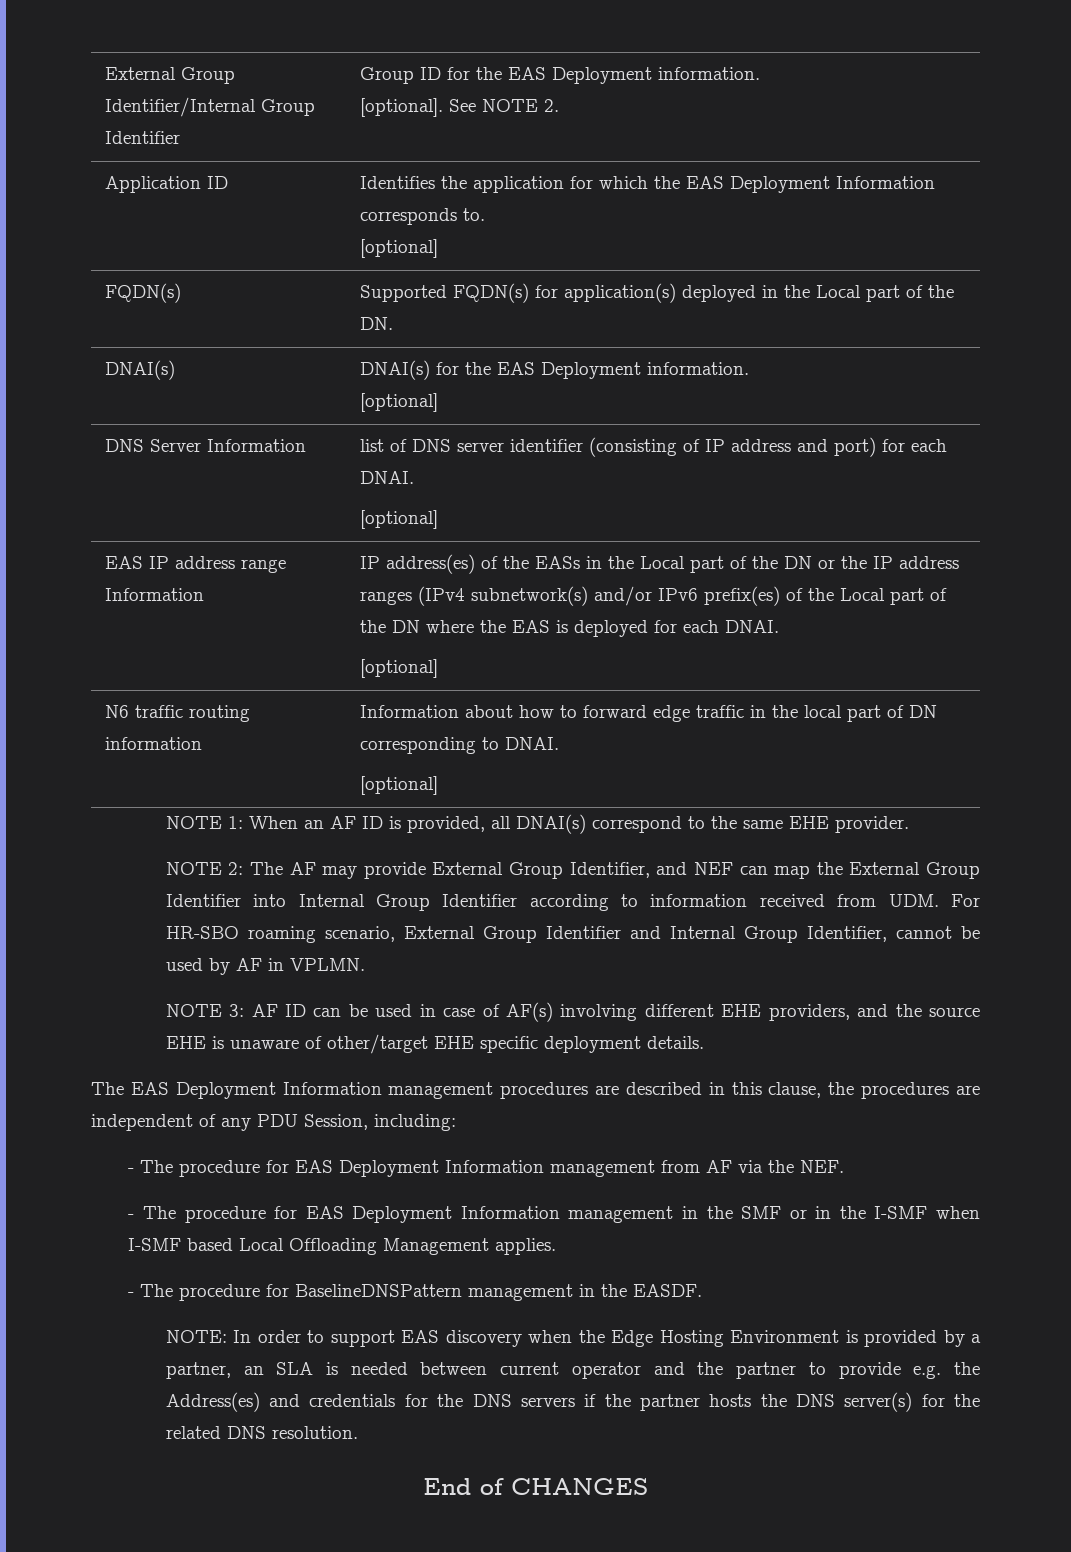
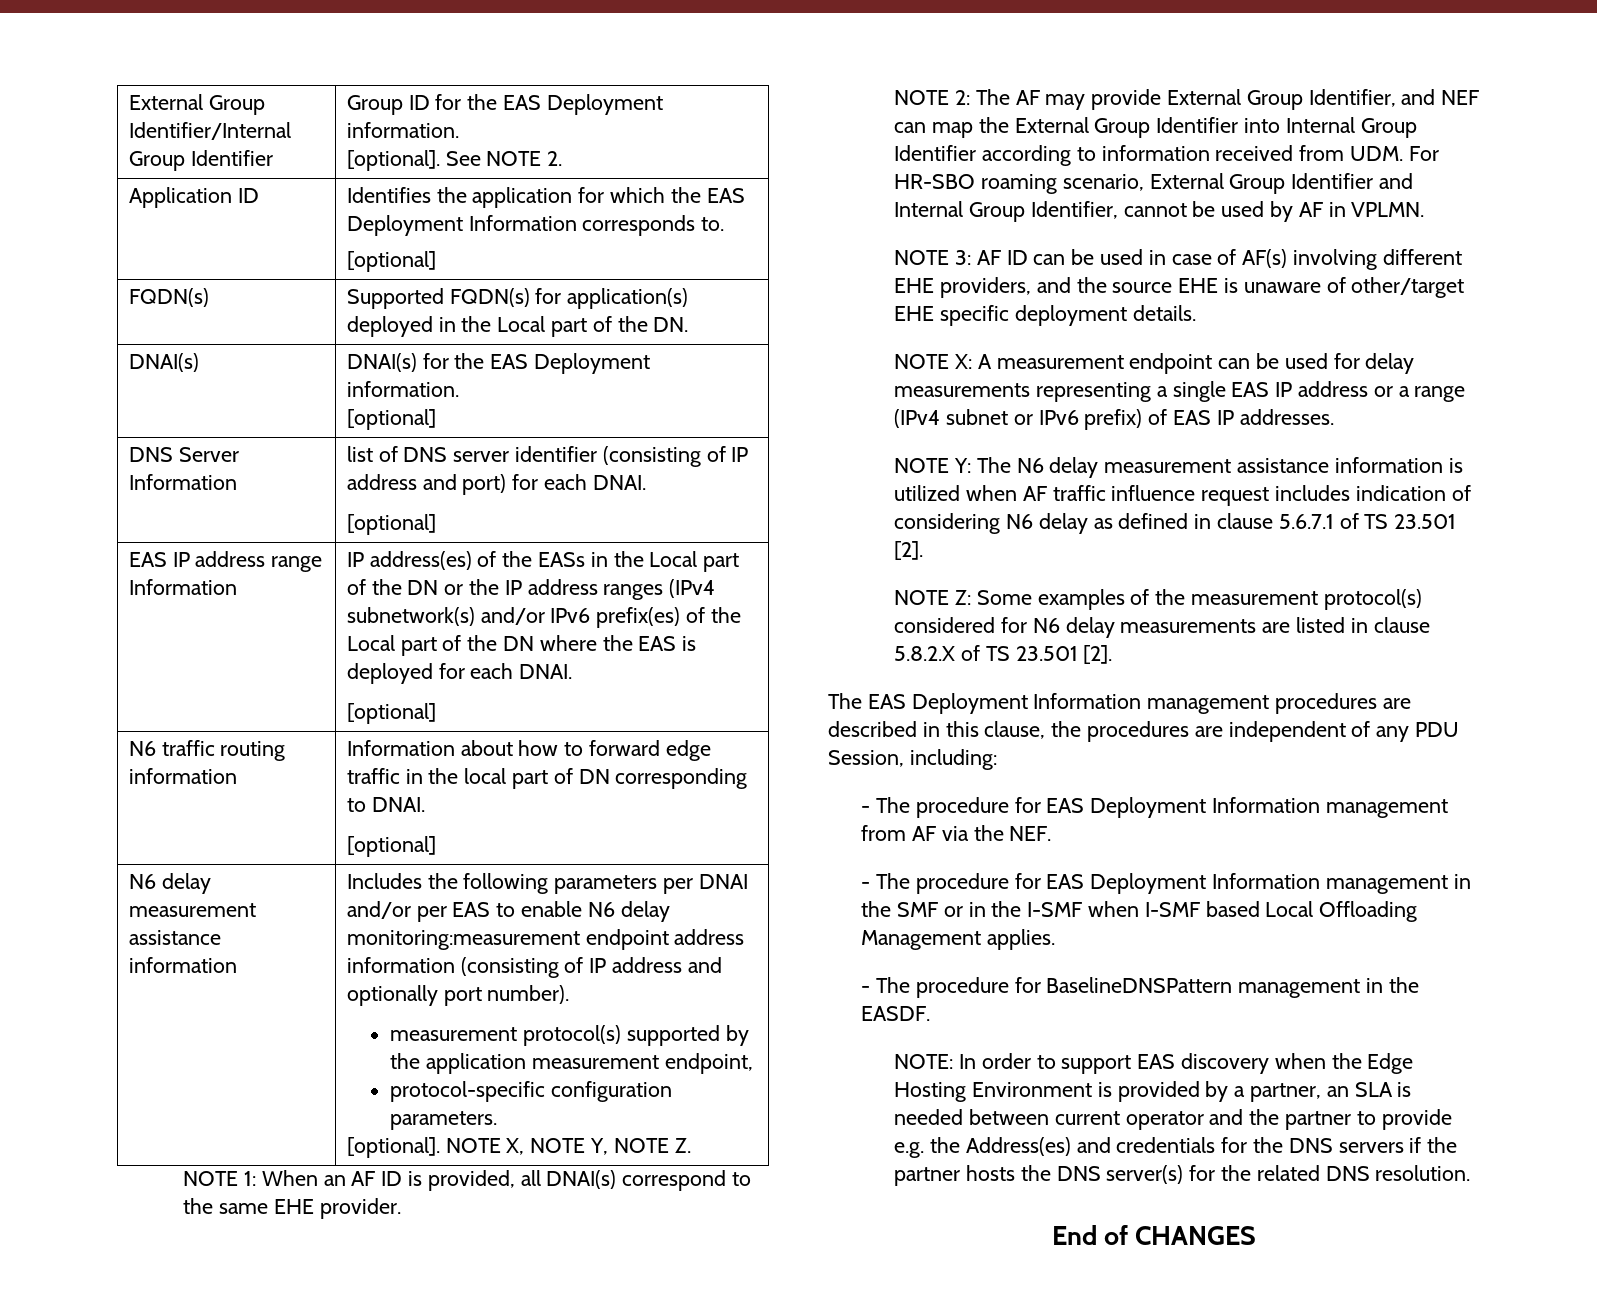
(439, 785) none -> [128,873,211,894] [128,903,256,917] [128,930,221,945] [128,957,237,973] [346,873,748,894] [346,901,670,922] [346,929,745,950] [346,957,722,978] [346,985,570,1006] [390,1025,749,1046] [390,1053,753,1074] [390,1081,673,1102] [390,1111,498,1130] [346,1137,691,1158] // N6 delay measurement assistance information | Includes the following parameters per DNAI and/or per EAS to enable N6 delay monitoring:measurement endpoint address information (consisting of IP address and optionally port number). // measurement protocol(s) supported by the application measurement endpoint, // protocol-specific configuration parameters. // [optional]. NOTE X, NOTE Y, NOTE Z.
(704, 1042) none -> [894,353,1415,374] [894,381,1466,402] [894,409,1334,430] [894,457,1463,478] [894,485,1471,506] [894,513,1457,534] [894,541,924,560] [894,589,1422,610] [894,617,1430,638] [894,645,1113,664] // NOTE X: A measurement endpoint can be used for delay measurements representing a single EAS IP address or a range (IPv4 subnet or IPv6 prefix) of EAS IP addresses. // NOTE Y: The N6 delay measurement assistance information is utilized when AF traffic influence request includes indication of considering N6 delay as defined in clause 5.6.7.1 of TS 23.501 [2]. // NOTE Z: Some examples of the measurement protocol(s) considered for N6 delay measurements are listed in clause 5.8.2.X of TS 23.501 [2].

